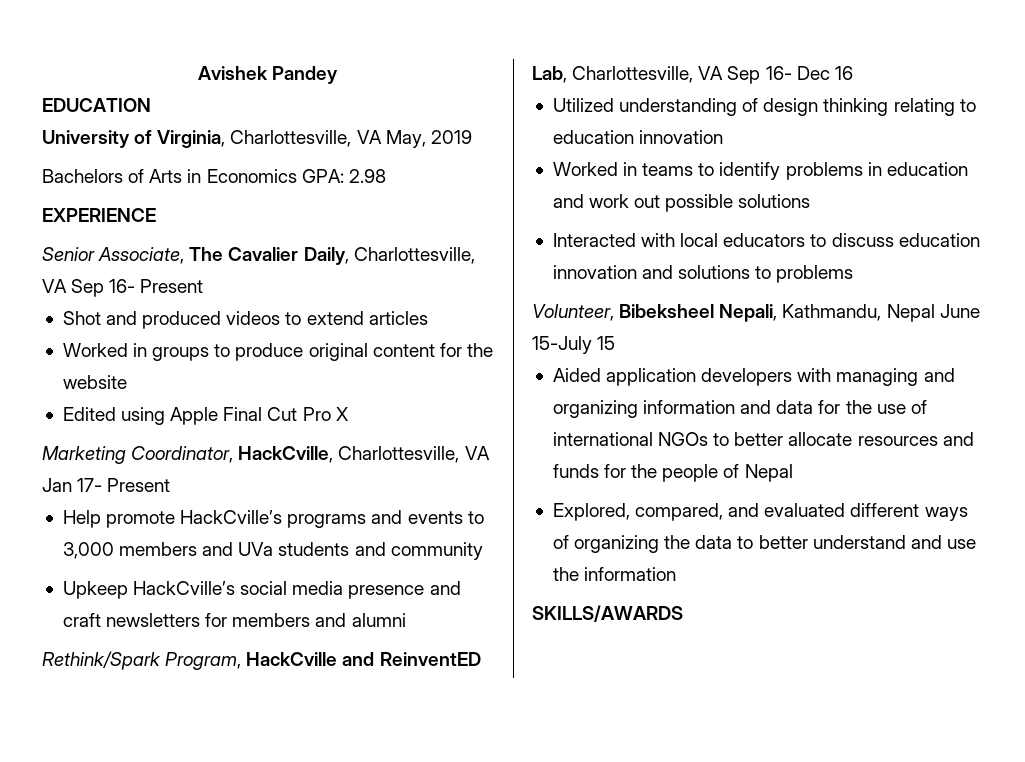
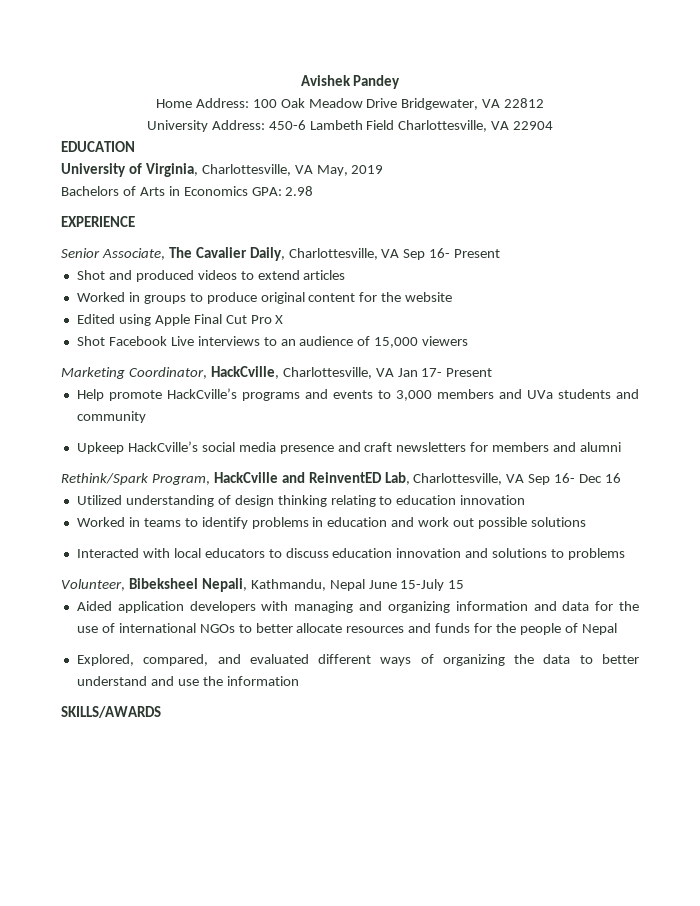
(339, 75) none -> [155,98,545,110] [146,120,554,132] // Home Address: 100 Oak Meadow Drive Bridgewater, VA 22812 // University Address: 450-6 Lambeth Field Charlottesville, VA 22904
(349, 414) none -> [76,336,469,348] // Shot Facebook Live interviews to an audience of 15,000 viewers

